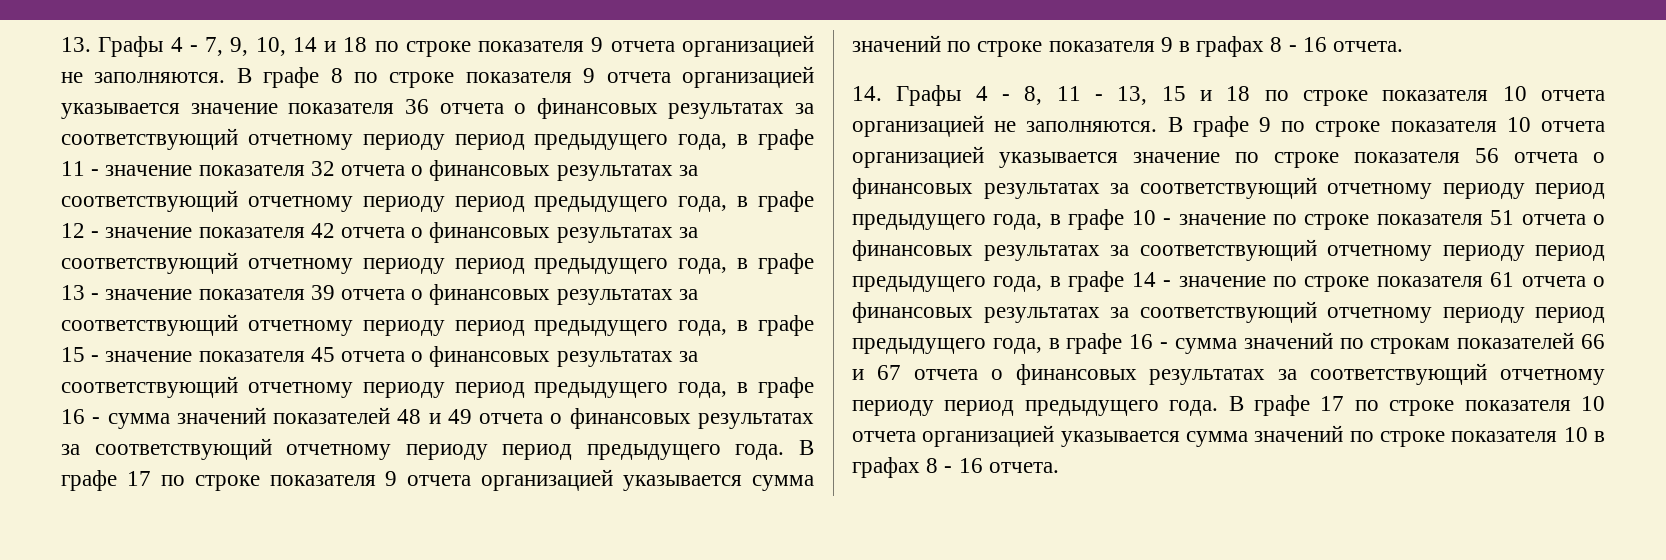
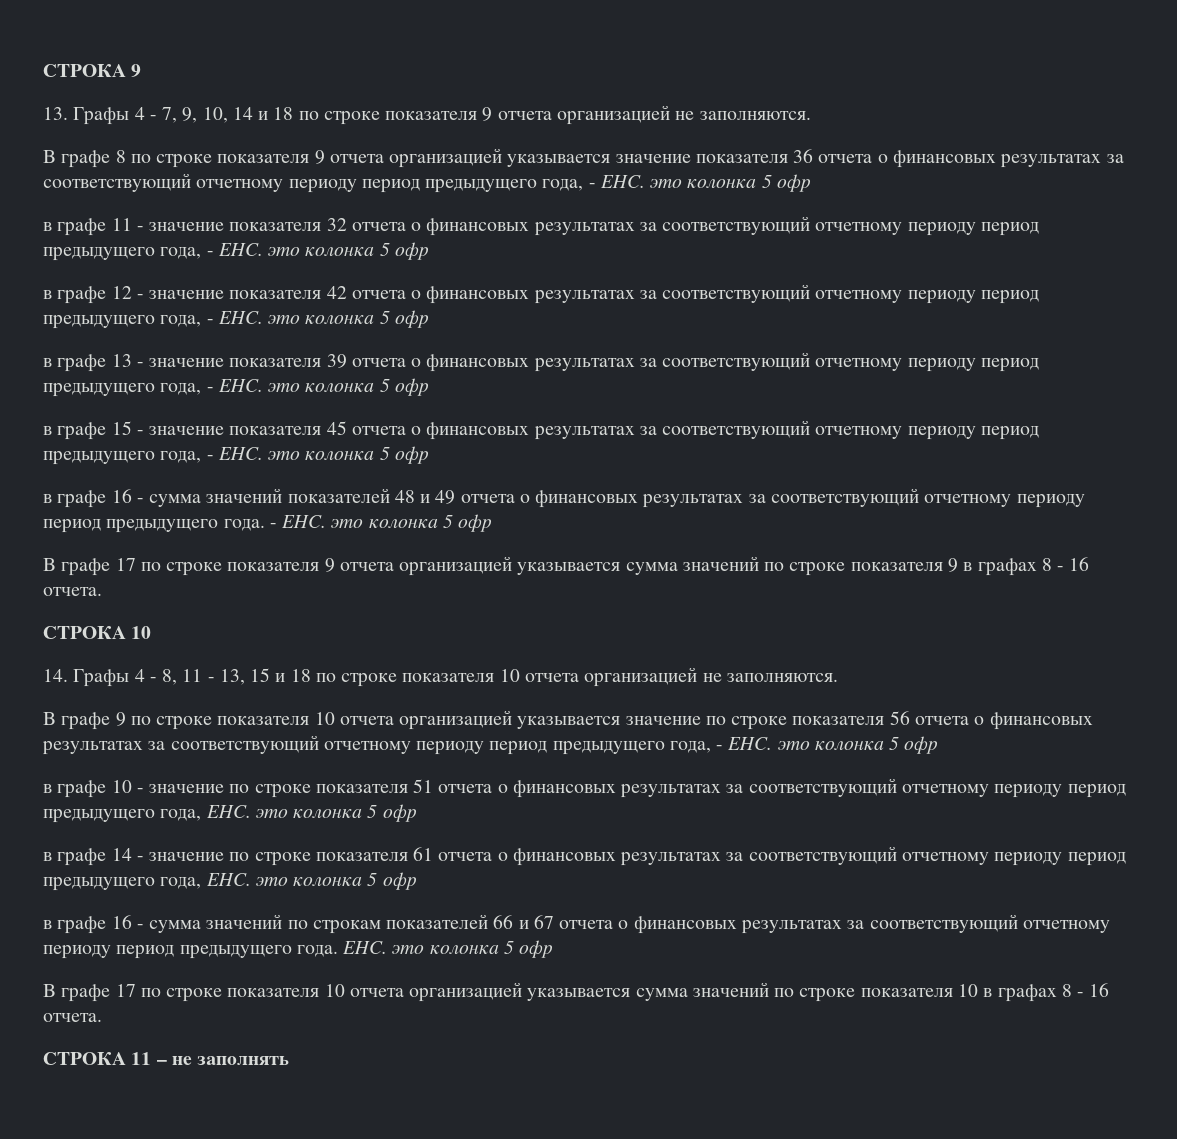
(61, 44) none -> [43,64,142,77] СТРОКА 9 //
(226, 77) none -> (811, 115) //
(728, 142) none -> [588,174,811,192] - ЕНС. это колонка 5 офр //
(728, 204) none -> [206,242,429,260] - ЕНС. это колонка 5 офр //
(728, 266) none -> [206,310,429,328] - ЕНС. это колонка 5 офр //
(728, 328) none -> [206,378,429,396] - ЕНС. это колонка 5 офр //
(728, 390) none -> [206,446,429,464] - ЕНС. это колонка 5 офр //
(785, 452) none -> [269,514,493,532] - ЕНС. это колонка 5 офр //
(1404, 46) none -> [43,626,152,639] // СТРОКА 10
(1158, 126) none -> (838, 677) //
(1043, 222) none -> [716,736,939,754] - ЕНС. это колонка 5 офр //
(1043, 284) none -> [206,804,417,822] ЕНС. это колонка 5 офр //
(1042, 346) none -> [206,872,417,890] ЕНС. это колонка 5 офр //
(1219, 408) none -> [343,940,554,958] ЕНС. это колонка 5 офр //
(1059, 467) none -> [43,1052,290,1065] // СТРОКА 11 – не заполнять

